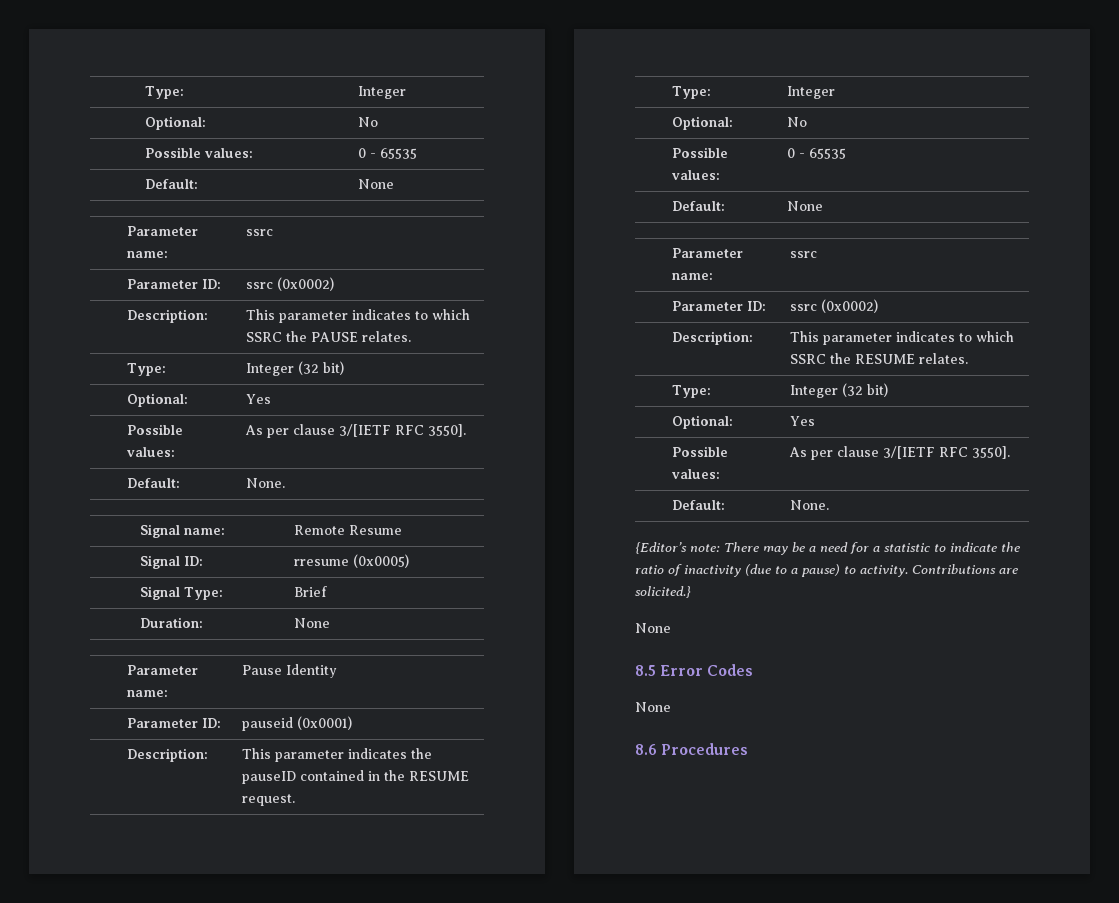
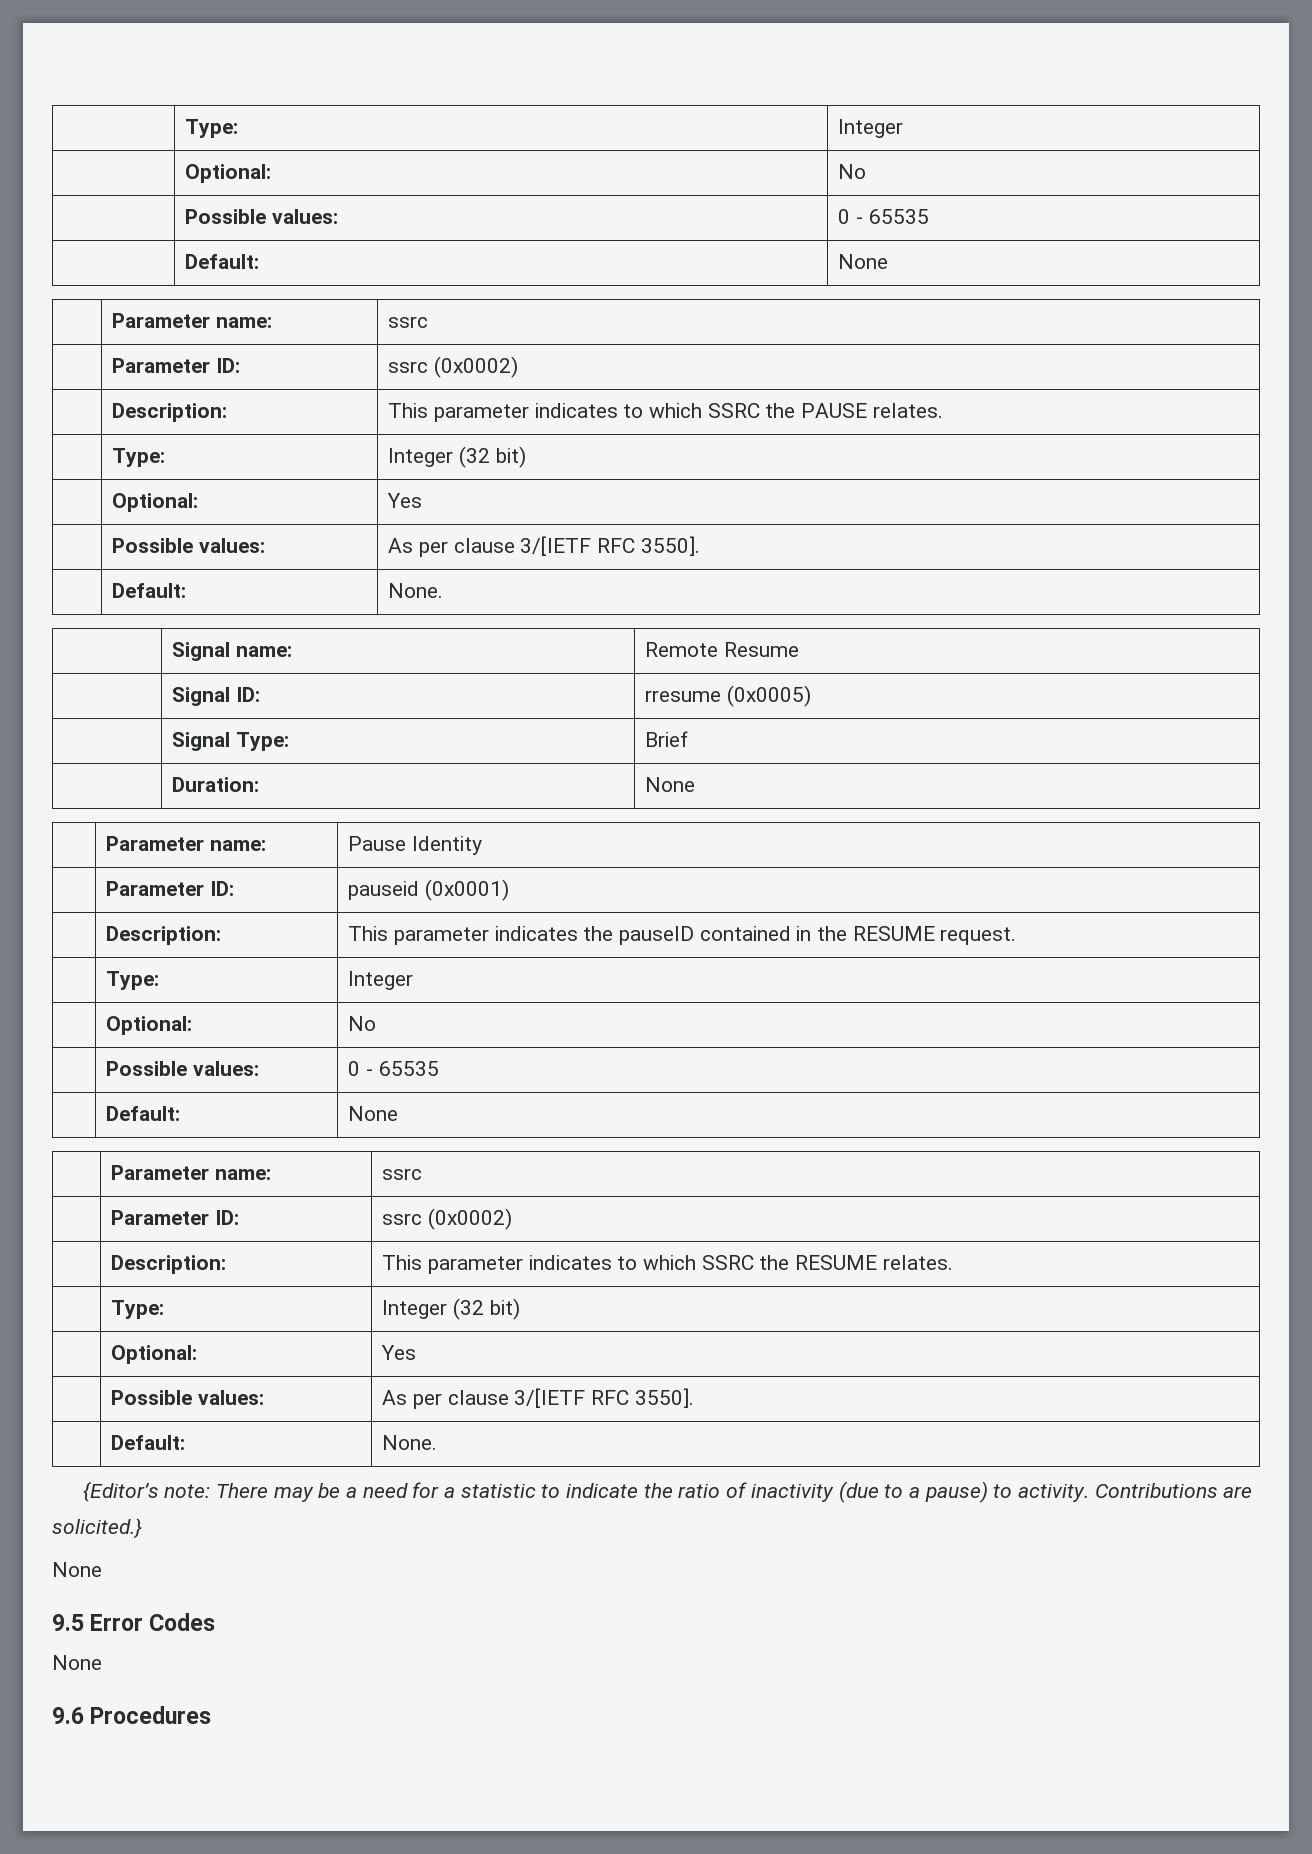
[635,665,656,676] 8.5 -> [52,1614,84,1631] 9.5
[635,744,657,755] 8.6 -> [52,1707,84,1724] 9.6

